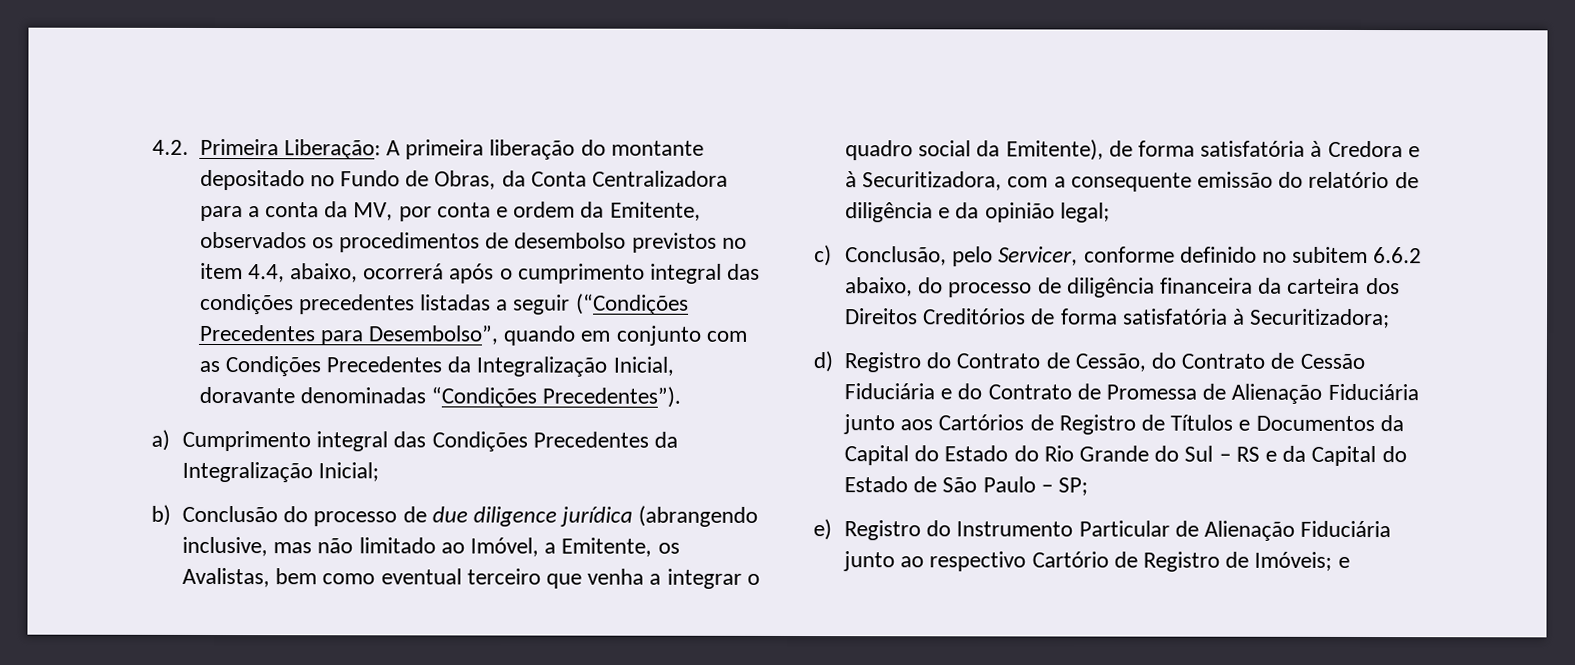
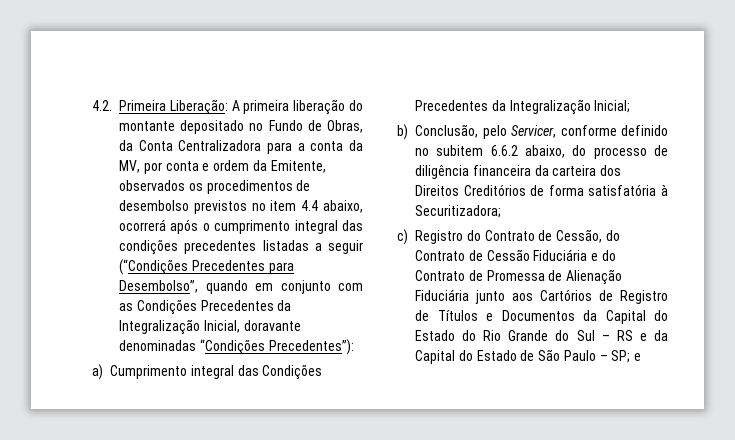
[247,264,285,283] 4.4, -> [301,200,319,211] 4.4
[542,386,682,408] Precedentes”). -> [268,339,354,355] Precedentes”):
[181,505,759,527] [181,536,680,557] [181,567,760,589] [844,139,1420,161] [844,171,1419,192] [844,202,1110,223] [814,245,832,267] Conclusão do processo de due diligence jurídica (abrangendo inclusive, mas não limitado ao Imóvel, a Emitente, os Avalistas, bem como eventual terceiro que venha a integrar o quadro social da Emitente), de forma satisfatória à Credora e à Securitizadora, com a consequente emissão do relatório de diligência e da opinião legal; // c) -> (408, 132) none
[813,351,833,373] d) -> [397,229,408,245] c)
[813,519,1392,541] [842,551,1333,572] // e) Registro do Instrumento Particular de Alienação Fiduciária junto ao respectivo Cartório de Registro de Imóveis; -> (631, 356) none

